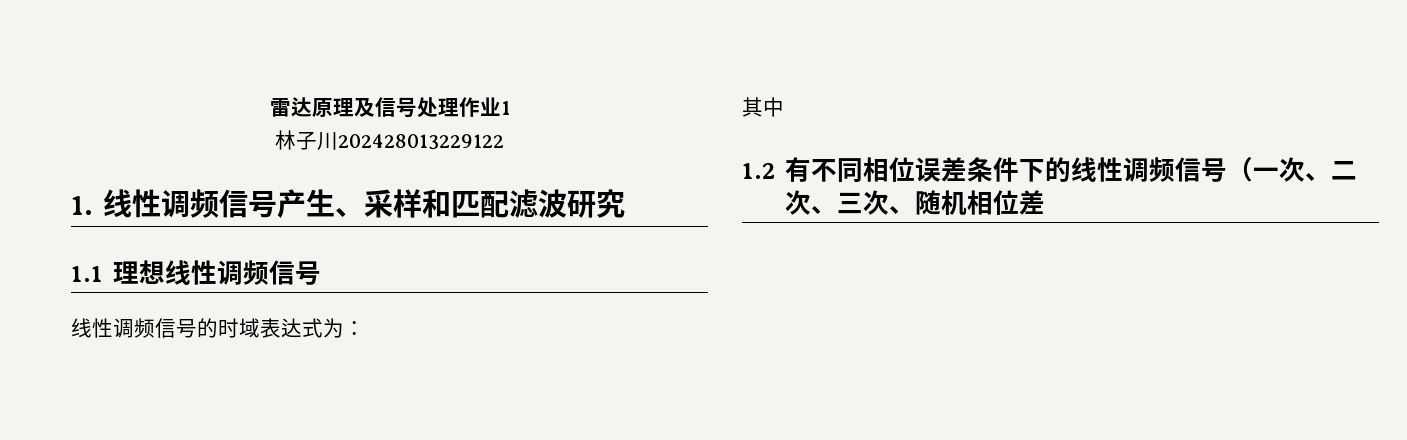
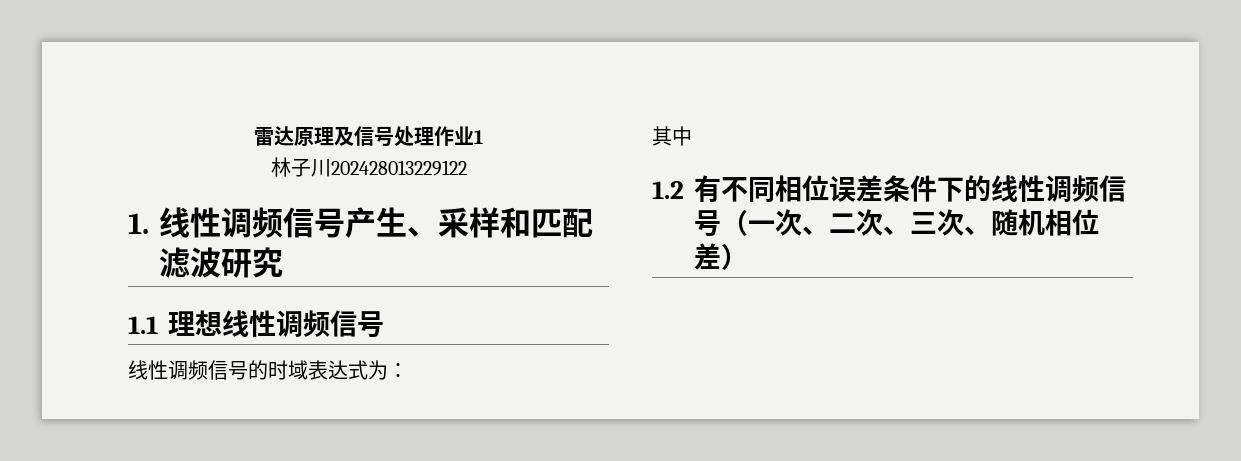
(1046, 202) none -> [721,244,748,270] ）

